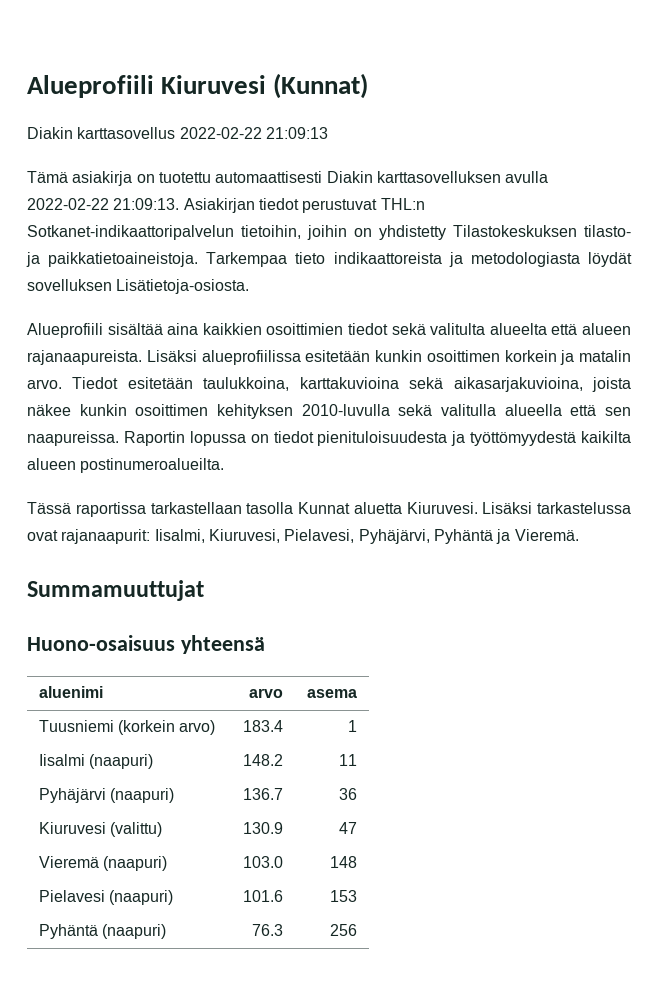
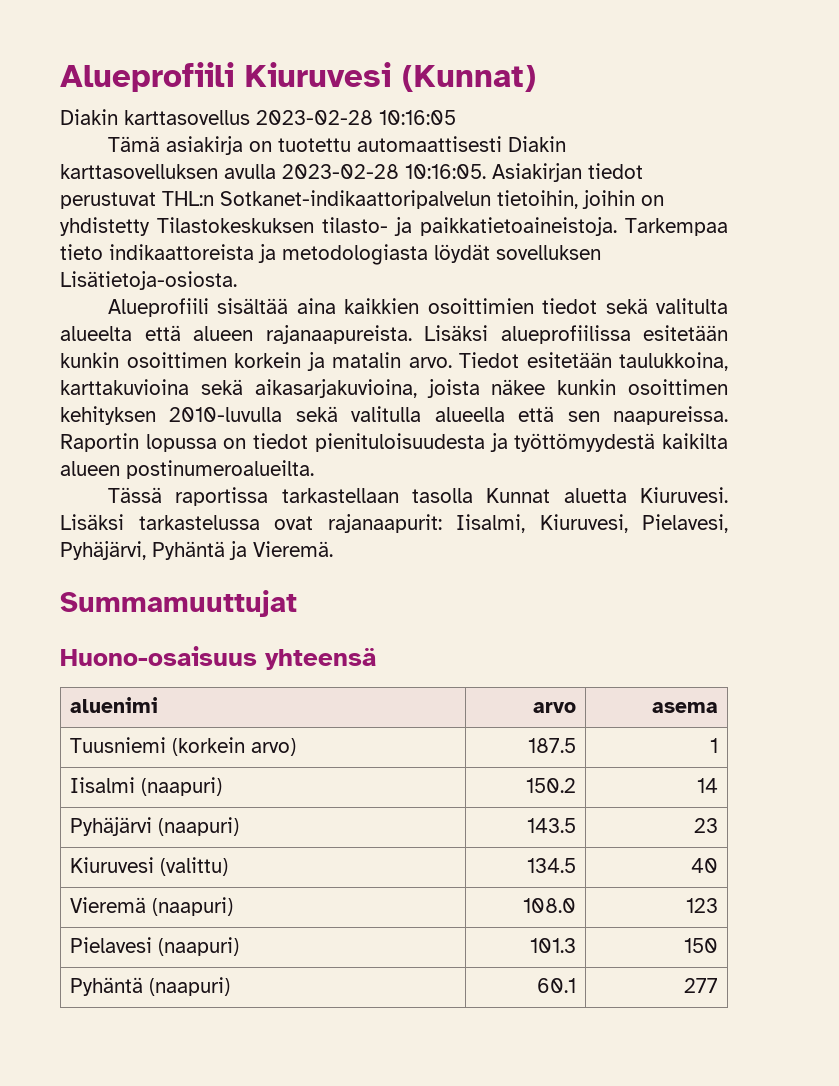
[179,127,328,139] 2022-02-22 21:09:13 -> [256,110,456,125] 2023-02-28 10:16:05
[27,198,180,210] 2022-02-22 21:09:13. -> [282,164,486,179] 2023-02-28 10:16:05.
[243,720,284,732] 183.4 -> [528,738,577,753] 187.5
[243,754,284,766] [339,754,358,766] 148.2 | 11 -> [526,778,577,793] [697,778,719,793] 150.2 | 14
[243,788,284,800] [339,788,358,800] 136.7 | 36 -> [527,818,577,833] [694,818,719,833] 143.5 | 23
[243,822,284,834] [339,822,358,834] 130.9 | 47 -> [527,858,577,873] [691,858,719,873] 134.5 | 40
[243,856,284,868] [330,856,358,868] 103.0 | 148 -> [523,898,577,913] [686,898,719,913] 108.0 | 123
[243,890,284,902] [330,890,358,902] 101.6 | 153 -> [530,938,577,953] [684,938,719,953] 101.3 | 150
[252,924,284,936] [330,924,358,936] 76.3 | 256 -> [537,978,577,993] [684,978,719,993] 60.1 | 277

